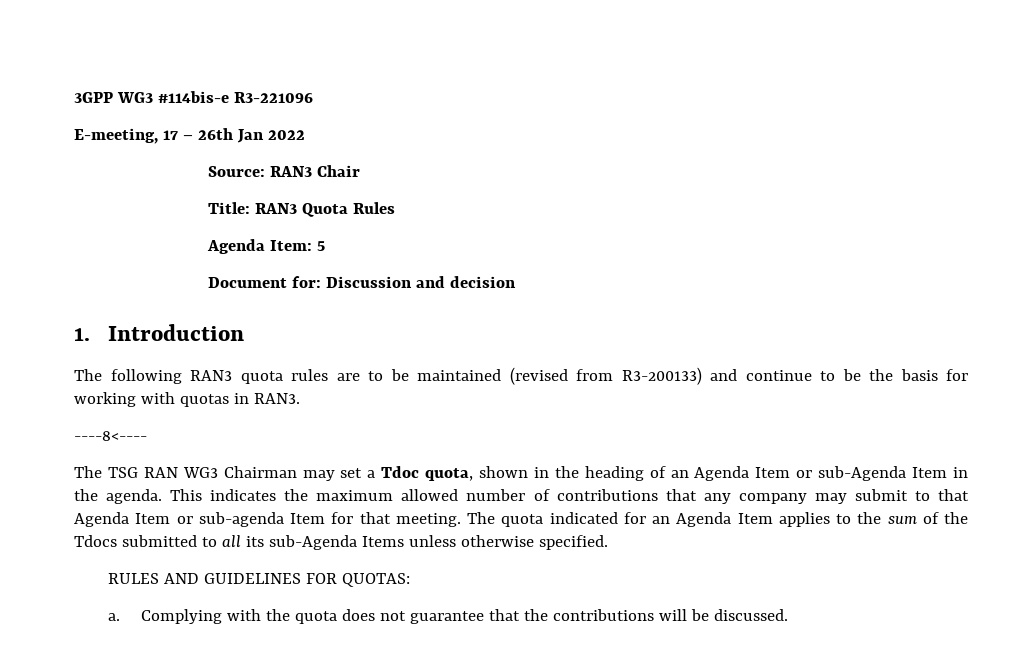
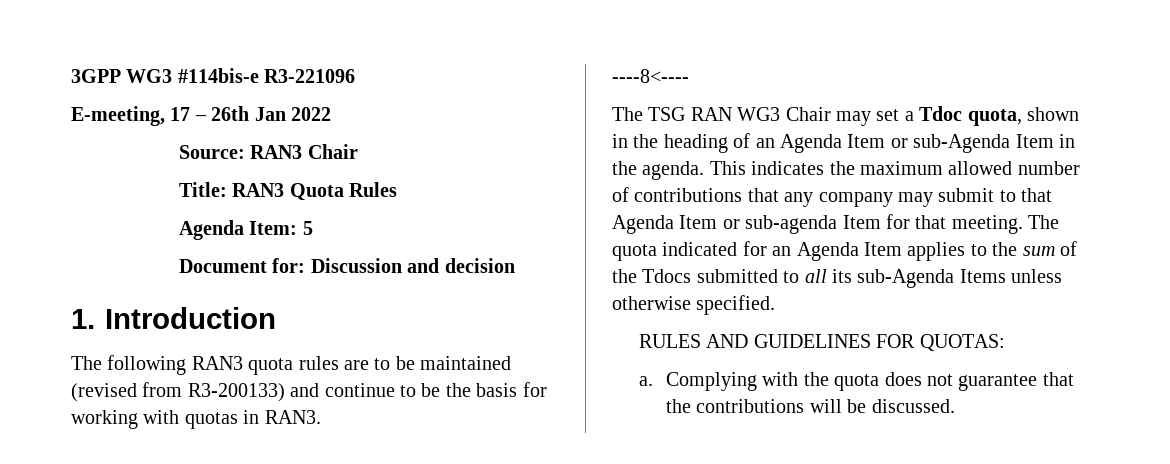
[223,466,297,478] Chairman -> [785,107,831,121] Chair

